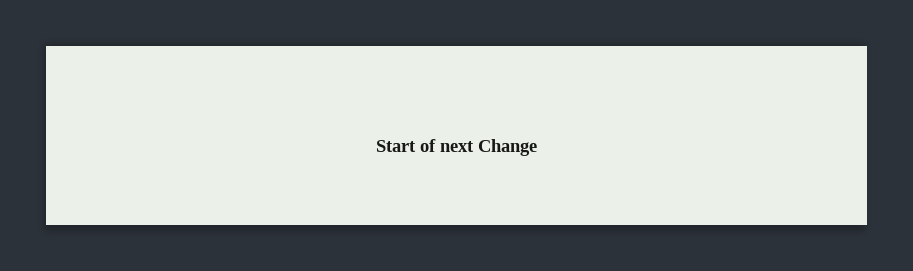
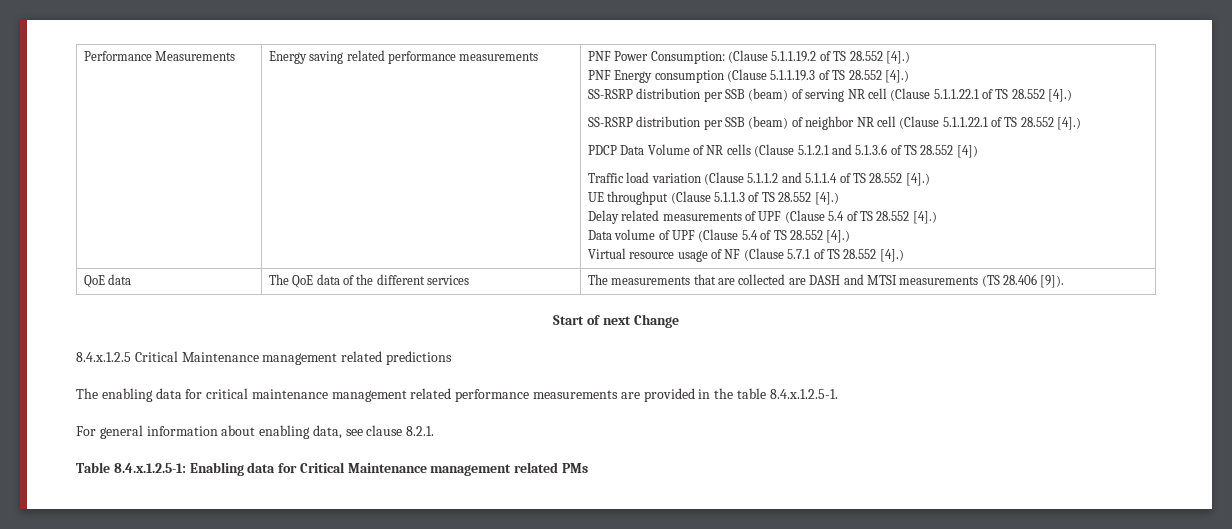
[376,139,537,156] Start of next Change -> [83,51,236,61] [268,50,539,64] [587,50,910,64] [587,69,909,83] [587,88,1073,102] [587,116,1082,130] [587,144,978,158] [587,172,930,186] [587,191,839,205] [587,210,937,224] [587,229,851,243] [587,248,904,262] [83,274,132,288] [268,274,470,288] [587,274,1065,288] [553,314,679,328] [76,351,452,365] [76,388,838,402] [76,425,435,439] [76,462,589,476] Performance Measurements | Energy saving related performance measurements | PNF Power Consumption: (Clause 5.1.1.19.2 of TS 28.552 [4].) // PNF Energy consumption (Clause 5.1.1.19.3 of TS 28.552 [4].) // SS-RSRP distribution per SSB (beam) of serving NR cell (Clause 5.1.1.22.1 of TS 28.552 [4].) // SS-RSRP distribution per SSB (beam) of neighbor NR cell (Clause 5.1.1.22.1 of TS 28.552 [4].) // PDCP Data Volume of NR cells (Clause 5.1.2.1 and 5.1.3.6 of TS 28.552 [4]) // Traffic load variation (Clause 5.1.1.2 and 5.1.1.4 of TS 28.552 [4].) // UE throughput (Clause 5.1.1.3 of TS 28.552 [4].) // Delay related measurements of UPF (Clause 5.4 of TS 28.552 [4].) // Data volume of UPF (Clause 5.4 of TS 28.552 [4].) // Virtual resource usage of NF (Clause 5.7.1 of TS 28.552 [4].) // QoE data | The QoE data of the different services | The measurements that are collected are DASH and MTSI measurements (TS 28.406 [9]). // Start of next Change // 8.4.x.1.2.5 Critical Maintenance management related predictions // The enabling data for critical maintenance management related performance measurements are provided in the table 8.4.x.1.2.5-1. // For general information about enabling data, see clause 8.2.1. // Table 8.4.x.1.2.5-1: Enabling data for Critical Maintenance management related PMs

